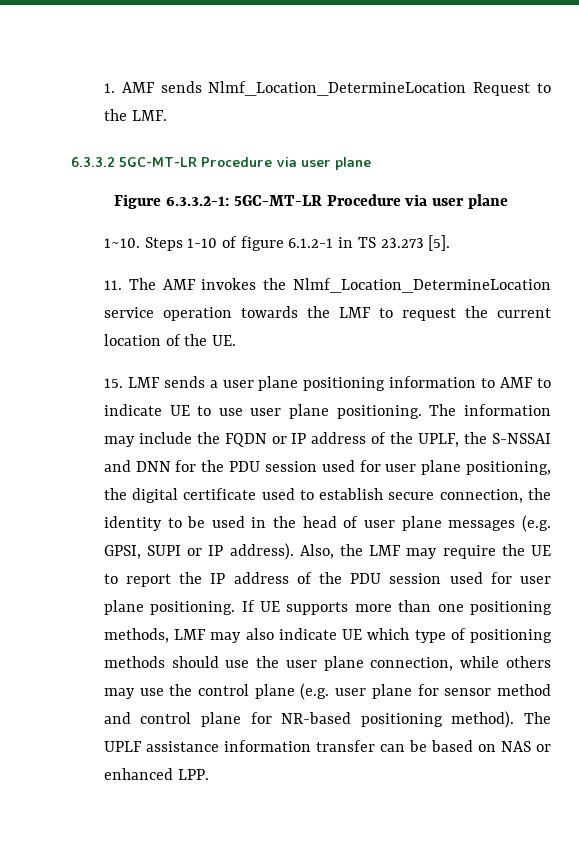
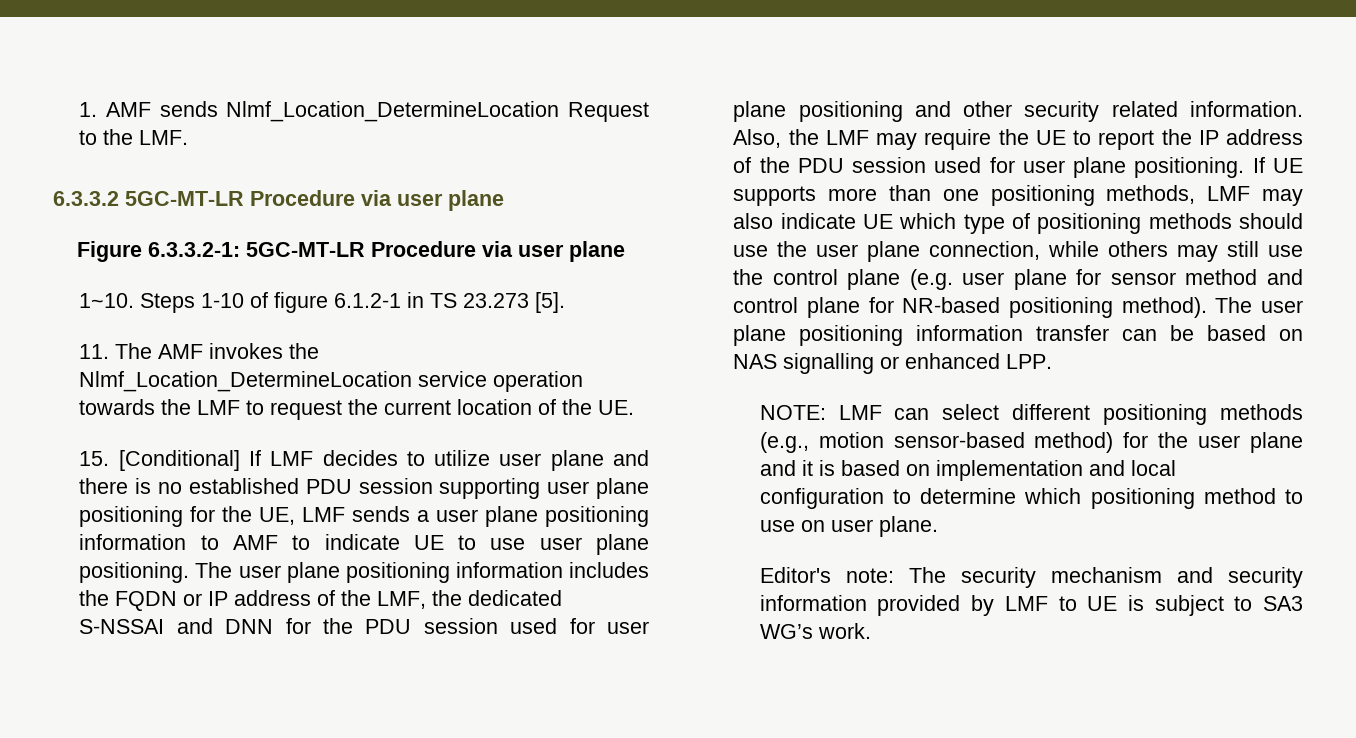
(123, 383) none -> [118,450,649,471] [79,478,649,499] [79,506,296,527] [Conditional] If LMF decides to utilize user plane and there is no established PDU session supporting user plane positioning for the UE,
[463,404,551,416] [103,432,192,447] information may include -> [238,562,649,583] user plane positioning information includes
[418,432,488,447] UPLF, the -> [377,590,563,609] LMF, the dedicated
[466,461,551,475] [103,488,551,503] [103,515,551,532] [103,543,294,560] positioning, the digital certificate used to establish secure connection, the identity to be used in the head of user plane messages (e.g. GPSI, SUPI or IP address). -> [798,101,1303,122] positioning and other security related information.
(135, 693) none -> [1227,241,1260,257] still
[103,741,219,752] UPLF assistance -> [1261,300,1303,313] [733,325,904,346] user plane positioning
(531, 746) none -> [783,353,875,374] signalling
(209, 774) none -> [759,404,1303,425] [759,432,1303,453] [759,460,1176,481] [759,488,1303,509] [759,516,938,537] [759,567,1303,588] [759,595,1303,616] [759,623,871,639] // NOTE: LMF can select different positioning methods (e.g., motion sensor-based method) for the user plane and it is based on implementation and local configuration to determine which positioning method to use on user plane. // Editor's note: The security mechanism and security information provided by LMF to UE is subject to SA3 WG’s work.

